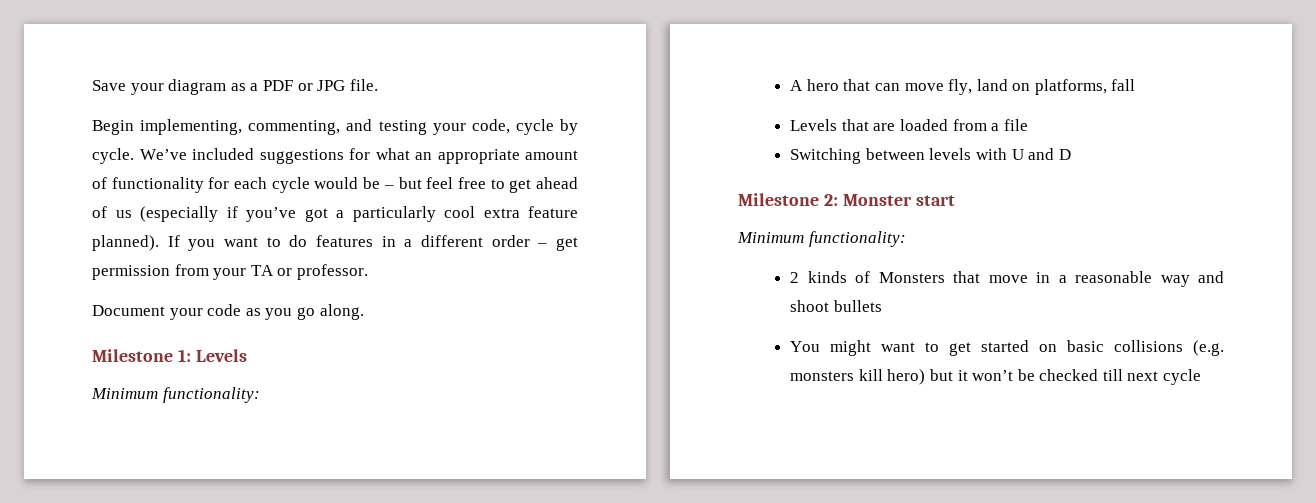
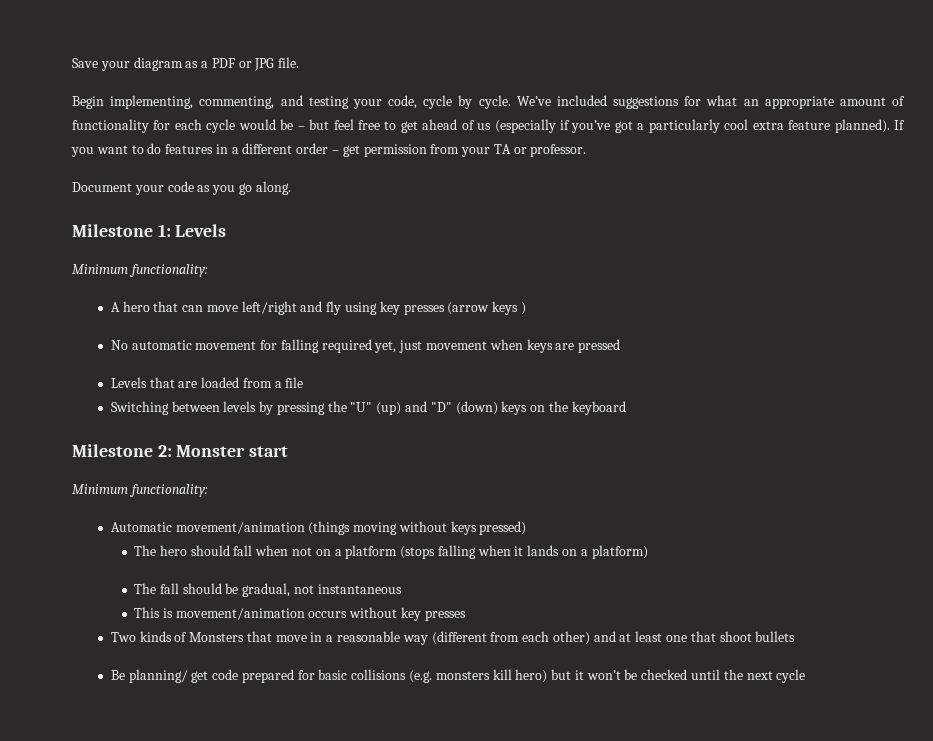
[948,79,1136,95] fly, land on platforms, fall -> [241,301,526,315] [110,339,621,353] left/right and fly using key presses (arrow keys ) // No automatic movement for falling required yet, just movement when keys are pressed
[975,148,1071,160] with U and D -> [259,401,626,415] by pressing the "U" (up) and "D" (down) keys on the keyboard
[790,272,800,283] 2 -> [110,521,527,535] [134,545,648,559] [134,583,402,597] [134,607,466,621] [110,632,136,642] Automatic movement/animation (things moving without keys pressed) // The hero should fall when not on a platform (stops falling when it lands on a platform) // The fall should be gradual, not instantaneous // This is movement/animation occurs without key presses // Two
[1198,271,1224,283] [790,300,882,312] [790,340,1058,356] and shoot bullets // You might want to get started on -> [431,631,796,645] [110,669,315,683] (different from each other) and at least one that shoot bullets // Be planning/ get code prepared for
[1102,369,1123,381] till -> [691,669,743,680] until the

